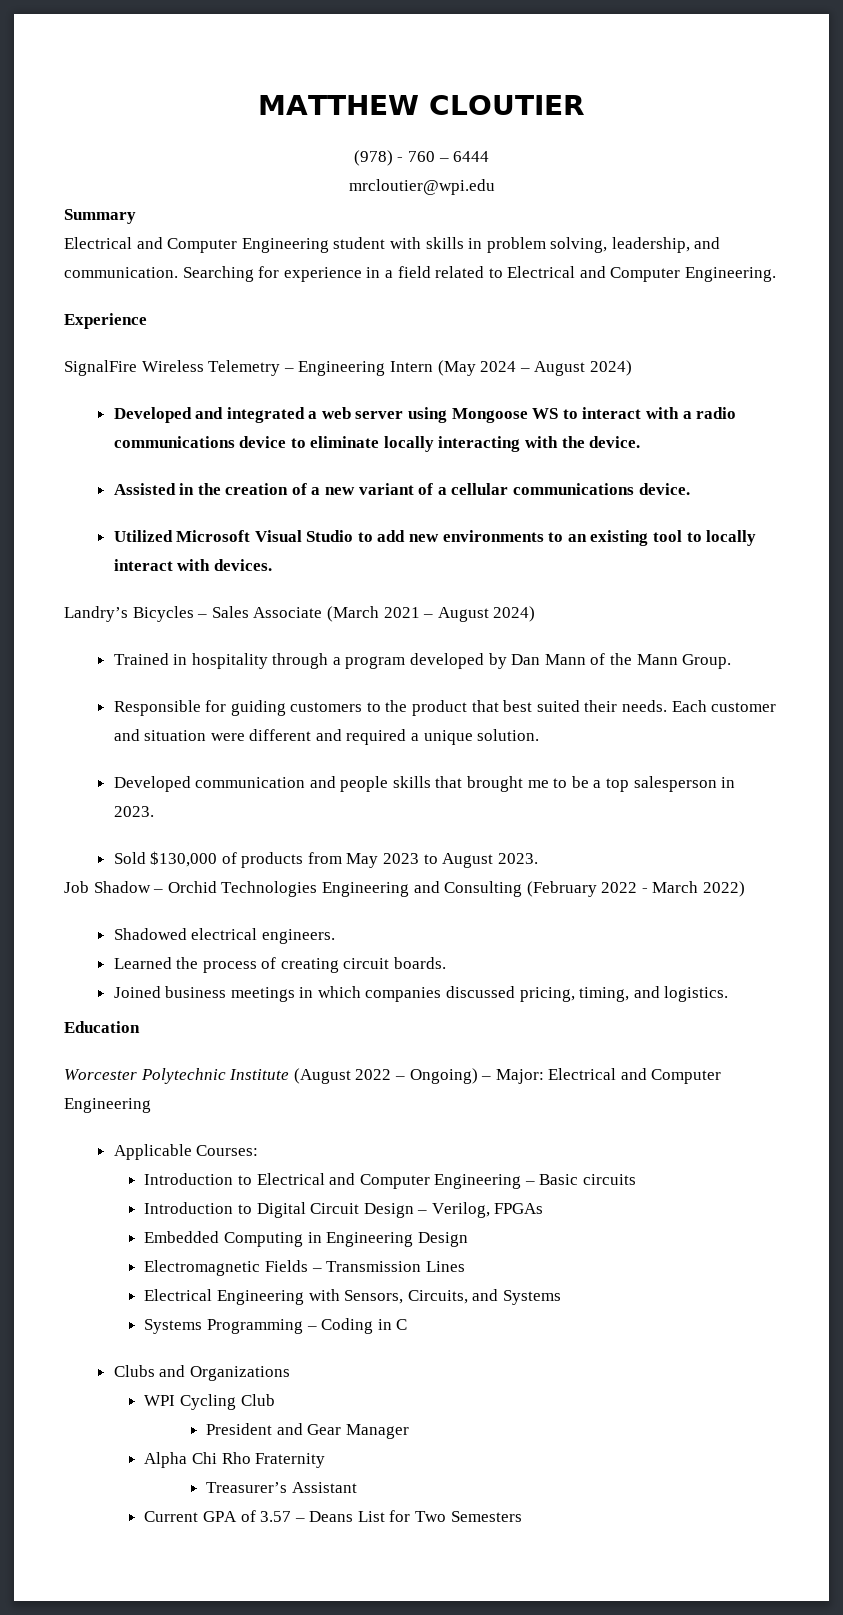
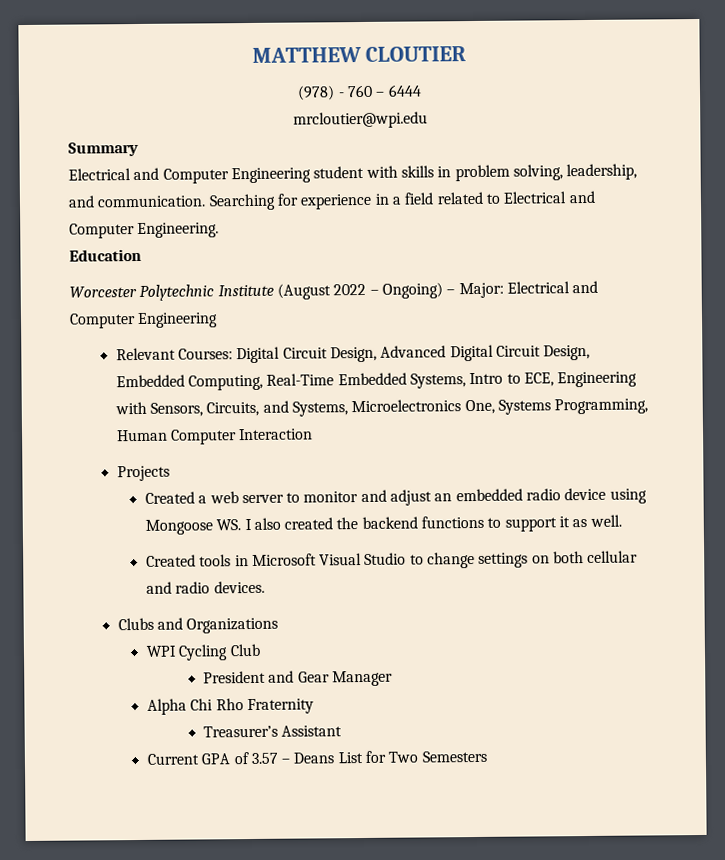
[64,313,147,329] [64,360,632,376] [113,407,737,423] [113,436,641,452] [113,483,690,495] [113,530,757,546] [113,559,272,571] [64,606,536,622] [113,653,732,669] [113,700,777,716] [113,729,540,745] [113,776,736,792] [113,806,154,817] [113,851,538,868] [64,881,746,897] [113,928,335,944] [113,957,447,973] [113,986,729,1002] // Experience // SignalFire Wireless Telemetry – Engineering Intern (May 2024 – August 2024) // Developed and integrated a web server using Mongoose WS to interact with a radio communications device to eliminate locally interacting with the device. // Assisted in the creation of a new variant of a cellular communications device. // Utilized Microsoft Visual Studio to add new environments to an existing tool to locally interact with devices. // Landry’s Bicycles – Sales Associate (March 2021 – August 2024) // Trained in hospitality through a program developed by Dan Mann of the Mann Group. // Responsible for guiding customers to the product that best suited their needs. Each customer and situation were different and required a unique solution. // Developed communication and people skills that brought me to be a top salesperson in 2023. // Sold $130,000 of products from May 2023 to August 2023. // Job Shadow – Orchid Technologies Engineering and Consulting (February 2022 - March 2022) // Shadowed electrical engineers. // Learned the process of creating circuit boards. // Joined business meetings in which companies discussed pricing, timing, and logistics. -> (220, 230) none
[113,1144,192,1160] Applicable -> [115,347,176,361] Relevant
[144,1173,637,1189] [144,1202,544,1218] [144,1231,468,1247] [144,1260,465,1276] [144,1289,213,1301] // Introduction to Electrical and Computer Engineering – Basic circuits // Introduction to Digital Circuit Design – Verilog, FPGAs // Embedded Computing in Engineering Design // Electromagnetic Fields – Transmission Lines // Electrical -> [236,344,591,364] [115,372,554,391] Digital Circuit Design, Advanced Digital Circuit Design, Embedded Computing, Real-Time Embedded Systems, Intro to ECE,
[502,1290,561,1305] [144,1318,408,1334] Systems // Systems Programming – Coding in C -> [292,398,649,417] [115,428,314,445] [116,465,170,482] [144,487,647,506] [144,514,622,535] [145,550,639,569] [145,580,265,594] Systems, Microelectronics One, Systems Programming, Human Computer Interaction // Projects // Created a web server to monitor and adjust an embedded radio device using Mongoose WS. I also created the backend functions to support it as well. // Created tools in Microsoft Visual Studio to change settings on both cellular and radio devices.

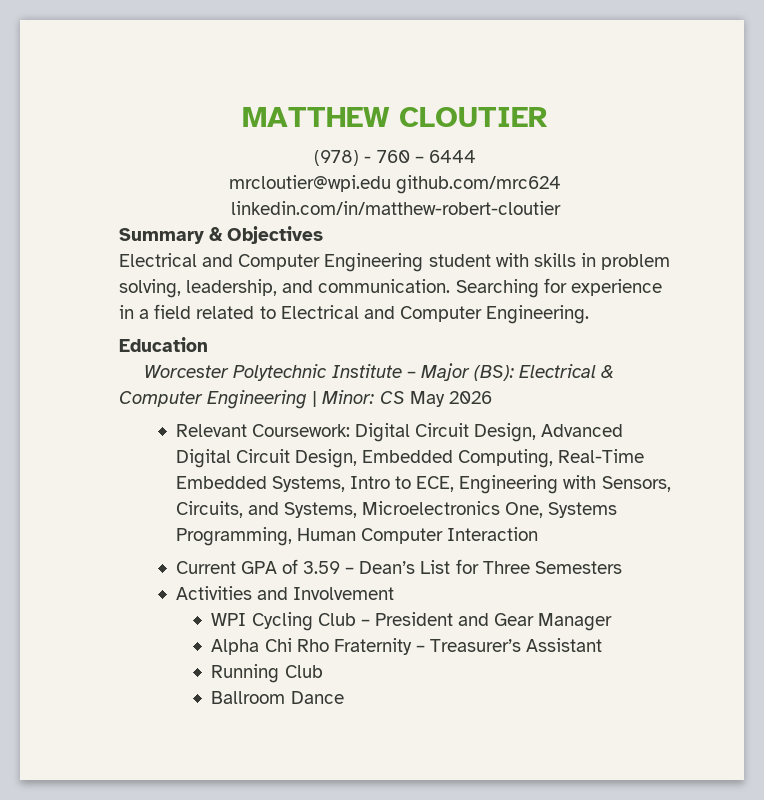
(428, 120) none -> [396,175,562,194] [230,201,561,215] github.com/mrc624 linkedin.com/in/matthew-robert-cloutier
(139, 149) none -> [209,226,324,244] & Objectives
[276,280,599,300] [69,312,219,329] (August 2022 – Ongoing) – Major: Electrical and Computer Engineering -> [406,363,615,381] [119,390,492,409] – Major (BS): Electrical & Computer Engineering | Minor: CS May 2026
[178,348,234,360] Courses: -> [251,424,350,437] Coursework:
[116,465,170,482] [144,487,647,506] [144,514,622,535] [145,550,639,569] [145,580,265,594] [117,617,279,634] Projects // Created a web server to monitor and adjust an embedded radio device using Mongoose WS. I also created the backend functions to support it as well. // Created tools in Microsoft Visual Studio to change settings on both cellular and radio devices. // Clubs and Organizations -> [175,559,622,574] [175,586,394,600] Current GPA of 3.59 – Dean’s List for Three Semesters // Activities and Involvement
(261, 650) // -> [360,619,370,626] –
(314, 706) // -> [415,645,425,652] –
[146,750,487,765] Current GPA of 3.57 – Deans List for Two Semesters -> [211,664,323,683] [211,691,344,704] Running Club // Ballroom Dance

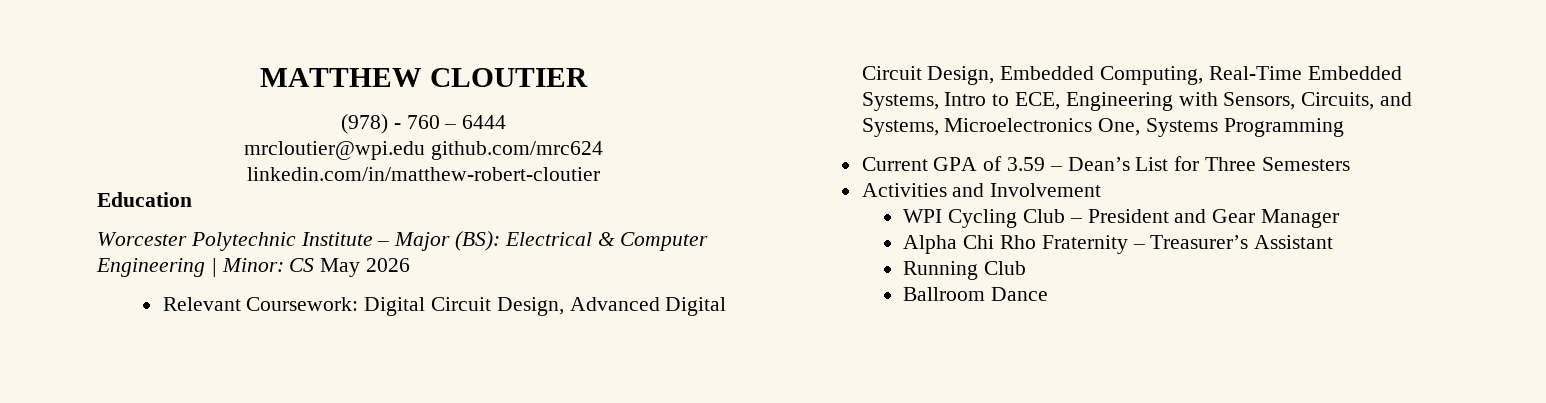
[119,226,324,244] [119,253,671,272] [119,278,662,298] [119,304,590,324] // Summary & Objectives // Electrical and Computer Engineering student with skills in problem solving, leadership, and communication. Searching for experience in a field related to Electrical and Computer Engineering. -> (600, 174) none
[175,527,539,546] Programming, Human Computer Interaction -> [1223,118,1344,137] Programming

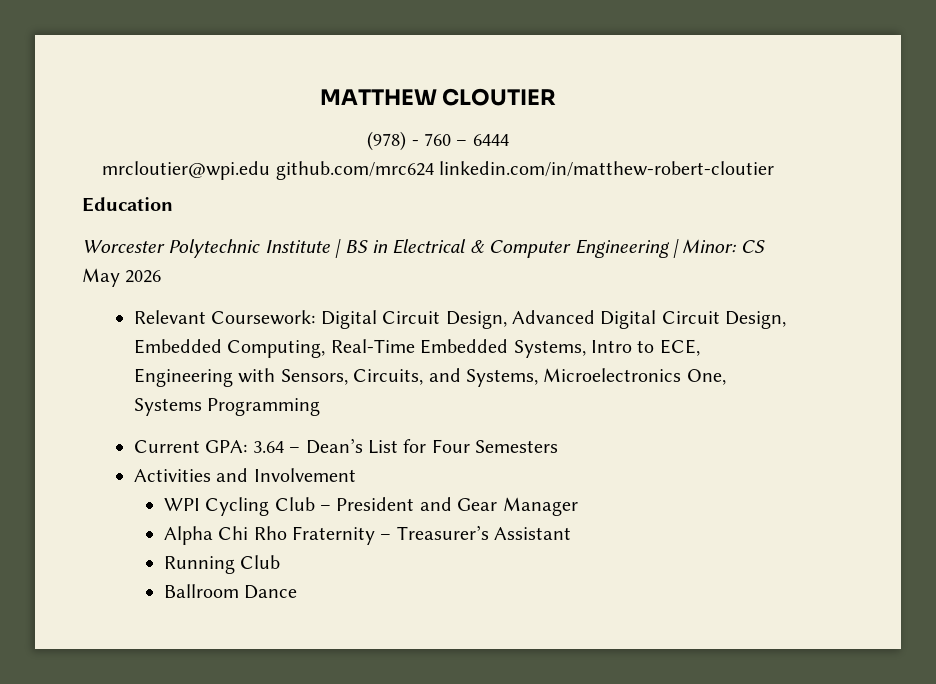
[377,231,501,251] – Major (BS): -> [335,239,388,258] | BS in
[933,156,1045,171] GPA of 3.59 -> [205,440,284,453] GPA: 3.64
[1204,157,1256,171] Three -> [431,439,470,453] Four

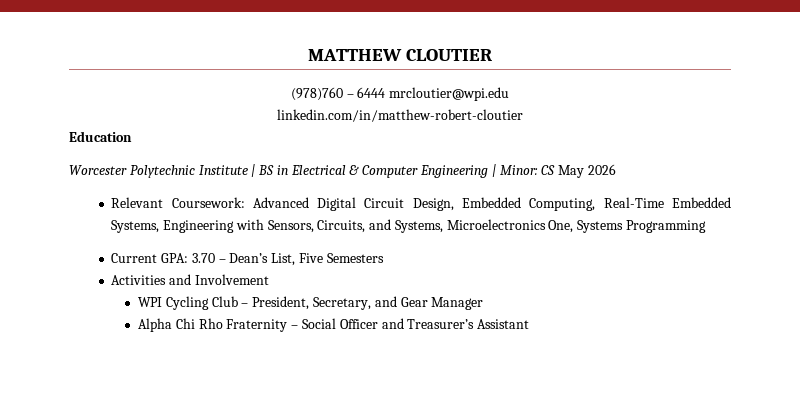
[367,131,451,151] (978) - 760 -> [290,87,343,101] (978)760
[102,161,434,180] // mrcloutier@wpi.edu github.com/mrc624 -> [389,87,510,101] mrcloutier@wpi.edu //
[320,310,507,329] Digital Circuit Design, -> (245, 202) none
[590,339,700,356] Intro to ECE, -> (160, 226) none
[252,441,284,453] 3.64 -> [191,253,215,263] 3.70
[367,439,470,454] List for Four -> [271,253,323,266] List, Five
[336,497,415,511] President -> [252,296,371,310] President, Secretary,
(392, 537) none -> [301,318,404,329] Social Officer and
[163,555,281,574] [163,584,298,599] // Running Club // Ballroom Dance -> (530, 324) none

